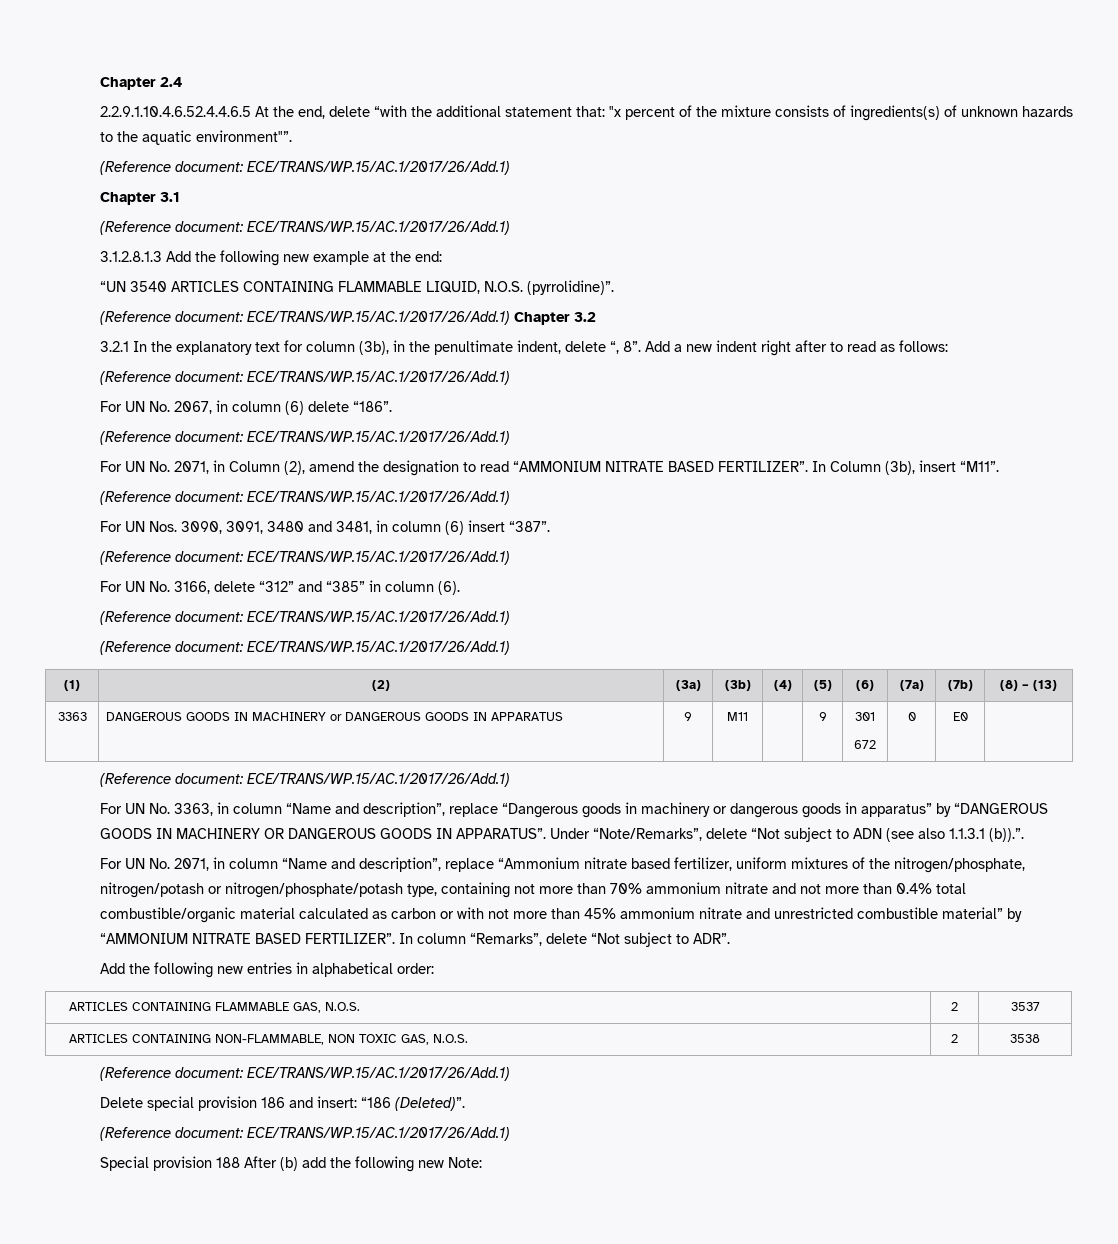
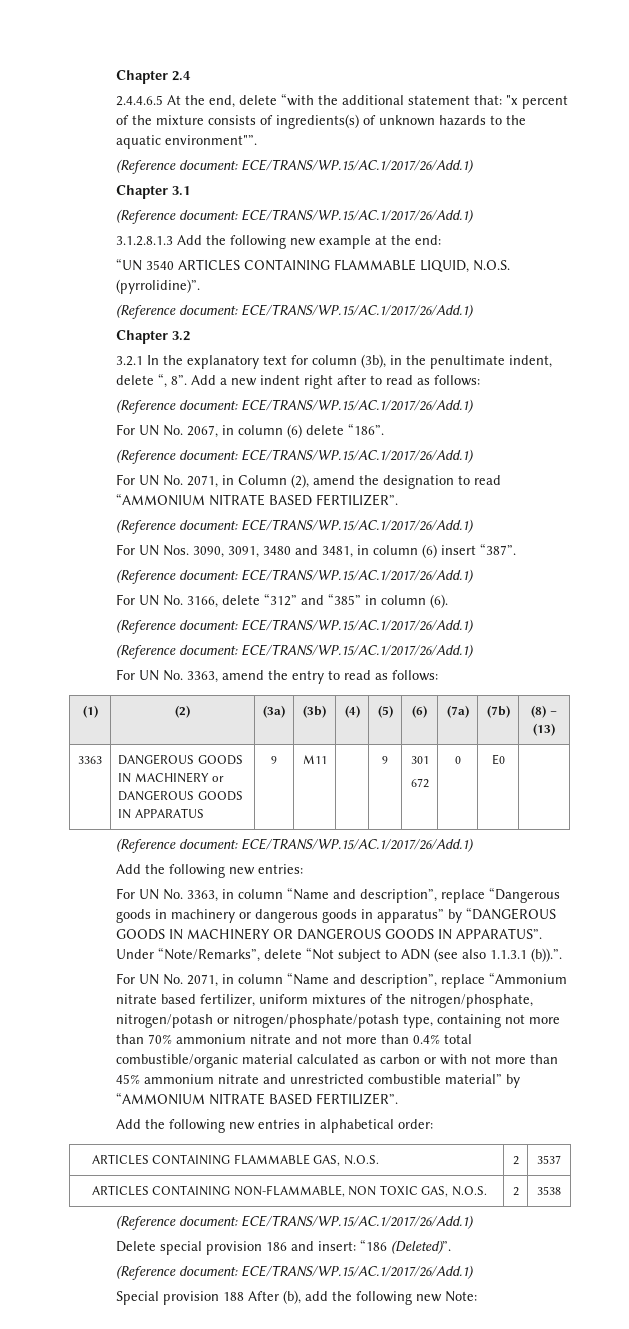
[99,106,251,117] 2.2.9.1.10.4.6.52.4.4.6.5 -> [116,95,164,106] 2.4.4.6.5
(510, 318) none -> (475, 311) //
[811,460,999,475] In Column (3b), insert “M11”. -> (399, 500) none
(510, 648) none -> [116,669,439,684] // For UN No. 3363, amend the entry to read as follows:
(510, 780) none -> [116,864,304,878] // Add the following new entries:
[398,932,730,947] In column “Remarks”, delete “Not subject to ADR”. -> (399, 1099) none
[279,1157,298,1171] (b) -> [283,1290,302,1304] (b),

